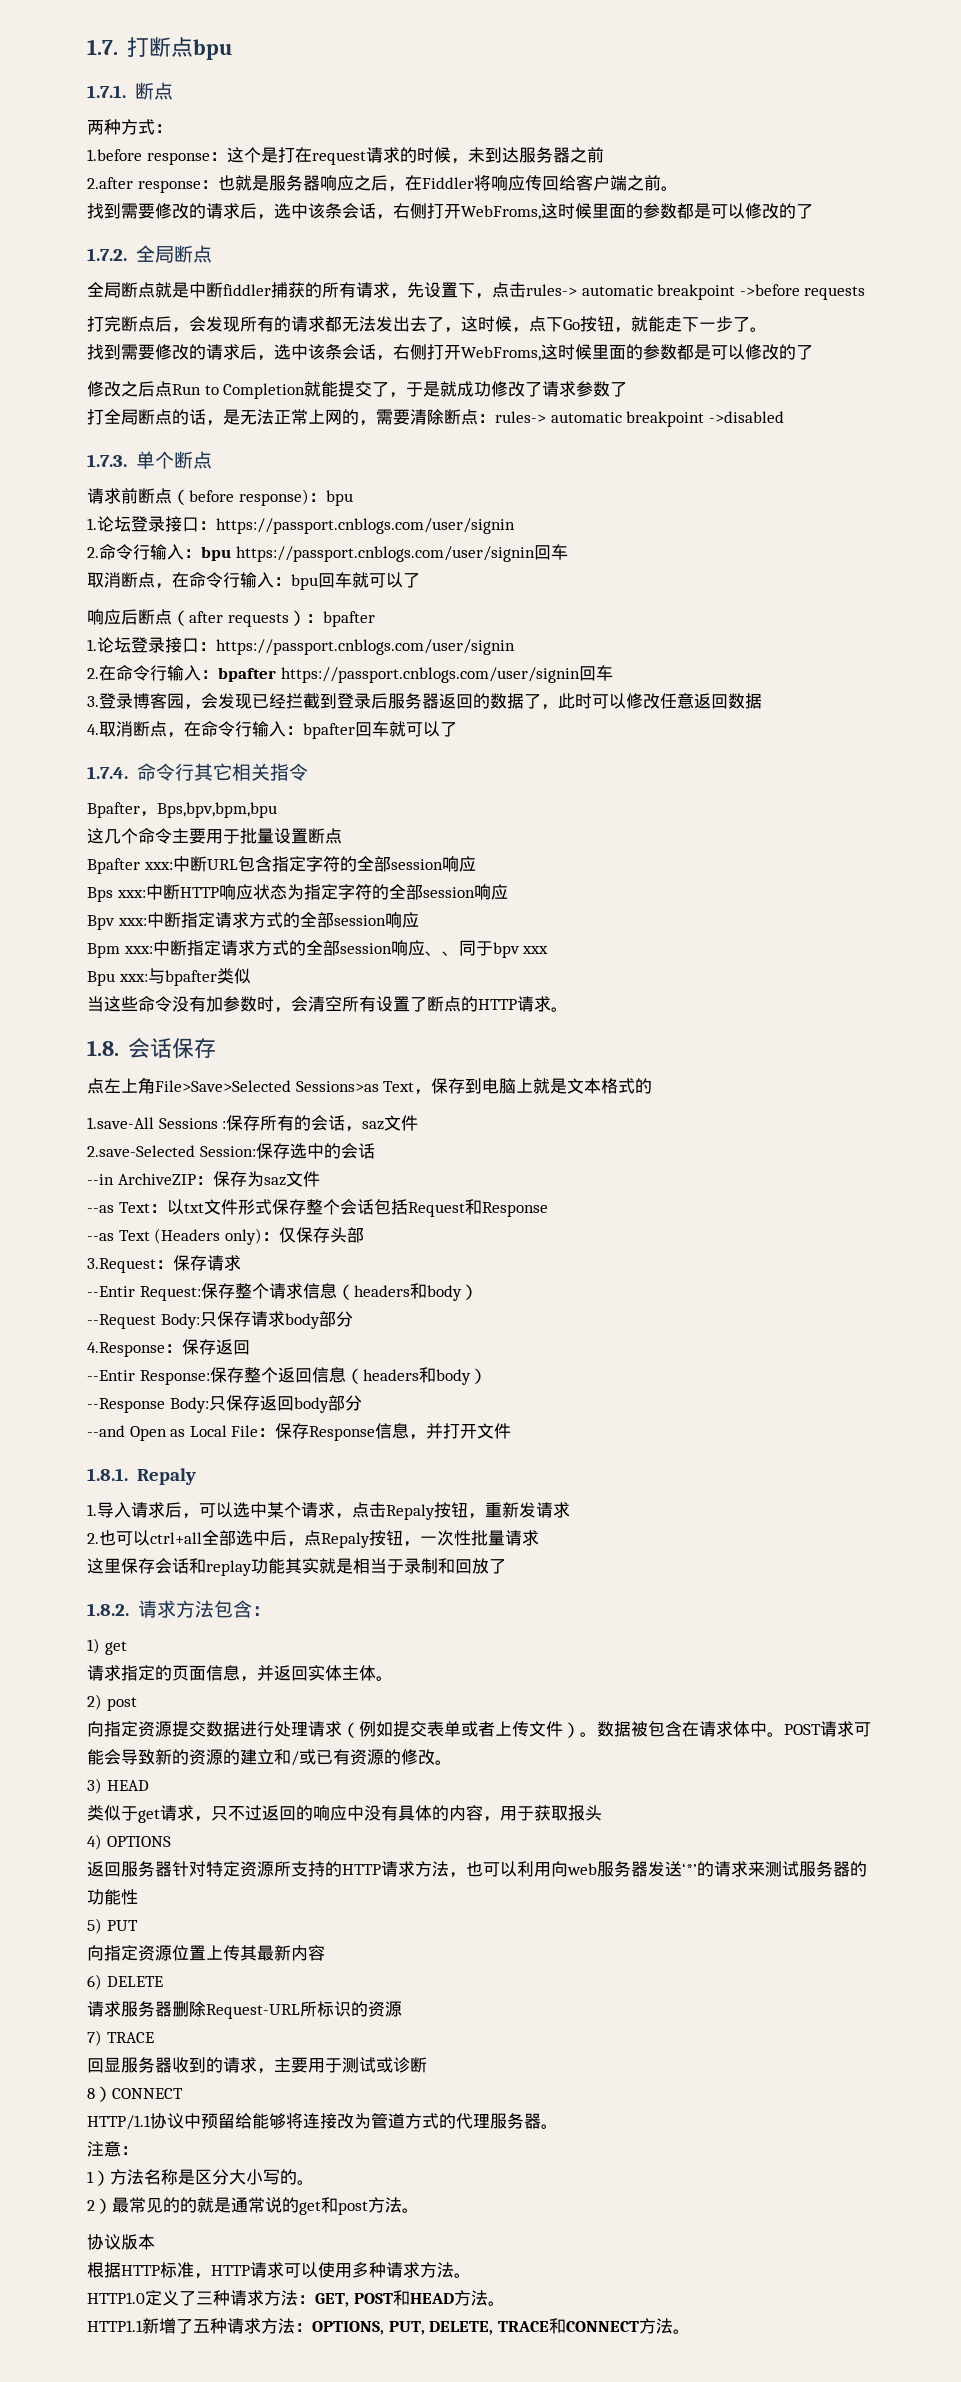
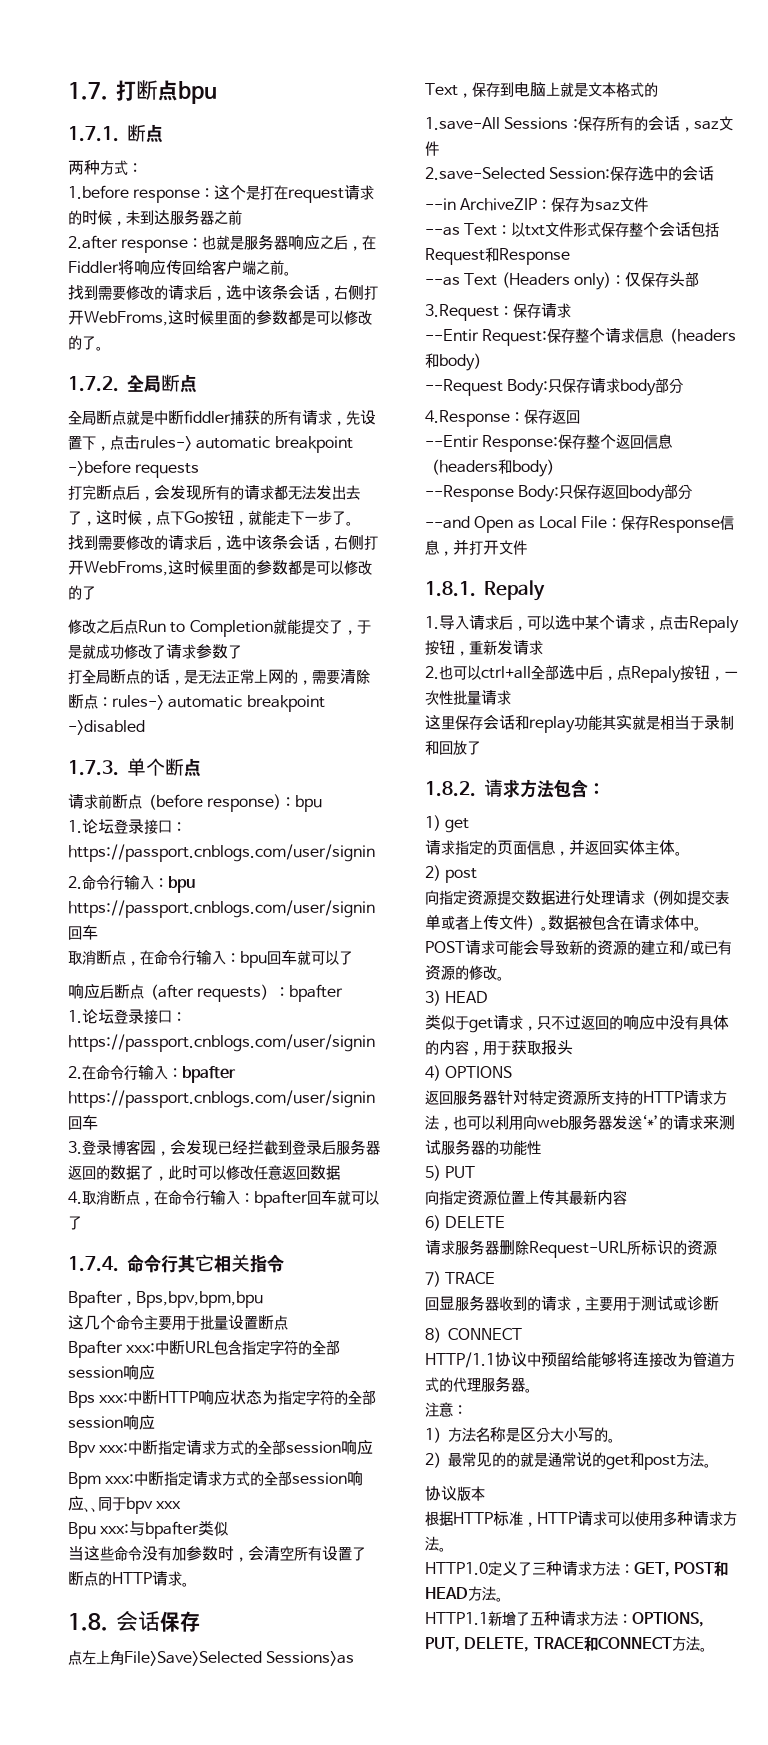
(813, 211) none -> [96,346,103,351] 。

